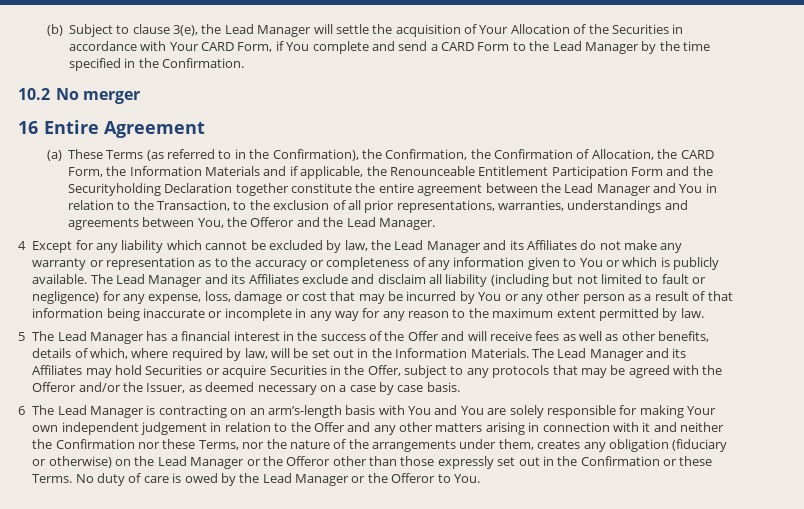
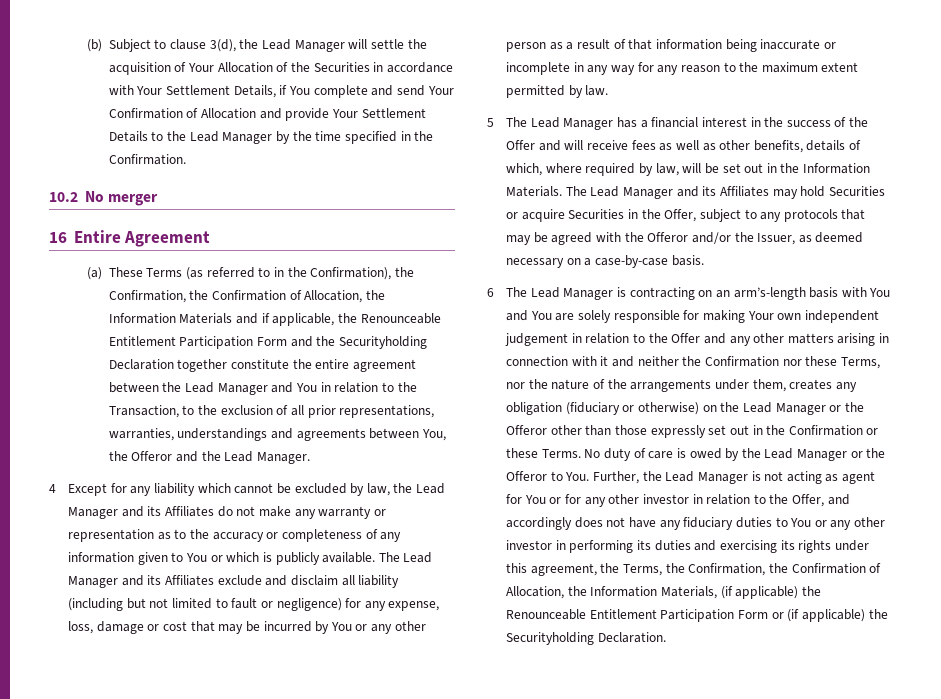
[173,25,199,36] 3(e), -> [209,39,236,52] 3(d),
[201,42,273,52] CARD Form, -> [166,85,276,98] Settlement Details,
[430,42,510,51] a CARD Form -> [427,86,454,95] [108,108,426,121] [108,131,148,142] Your Confirmation of Allocation and provide Your Settlement Details
[680,150,714,159] [67,166,127,177] CARD Form, the -> (385, 295) none
[349,382,424,395] case by case -> [594,255,668,268] case-by-case
(480, 478) none -> [592,471,876,484] [505,494,850,507] [505,517,886,530] [505,540,869,553] [505,563,882,576] [505,586,821,599] [505,609,888,622] [505,632,666,645] Further, the Lead Manager is not acting as agent for You or for any other investor in relation to the Offer, and accordingly does not have any fiduciary duties to You or any other investor in performing its duties and exercising its rights under this agreement, the Terms, the Confirmation, the Confirmation of Allocation, the Information Materials, (if applicable) the Renounceable Entitlement Participation Form or (if applicable) the Securityholding Declaration.

